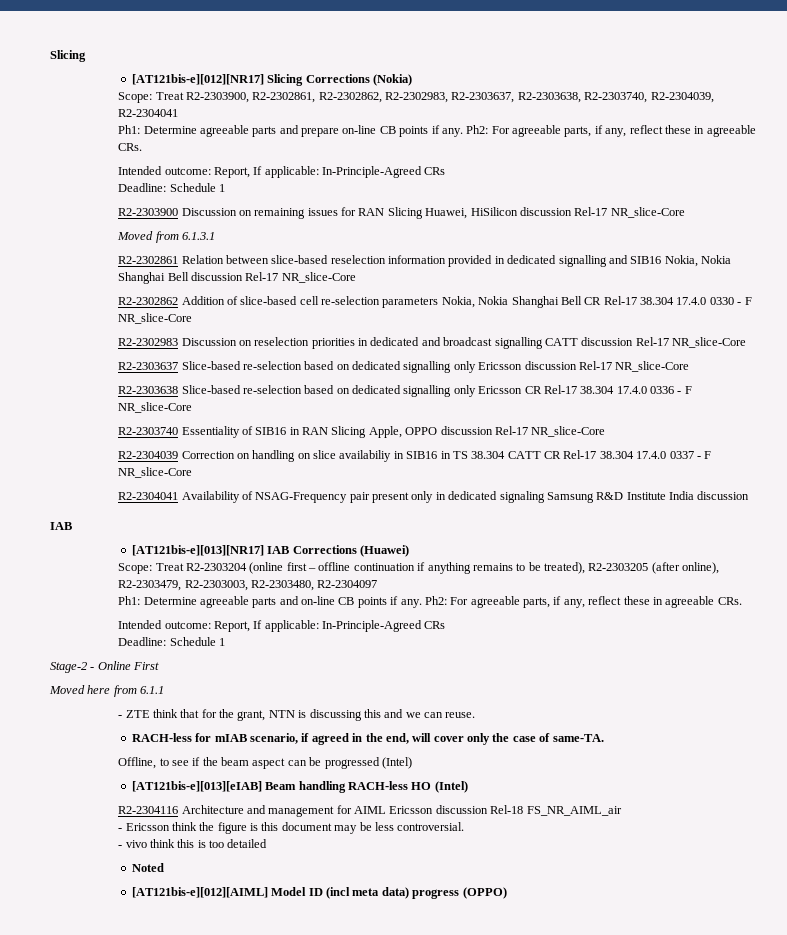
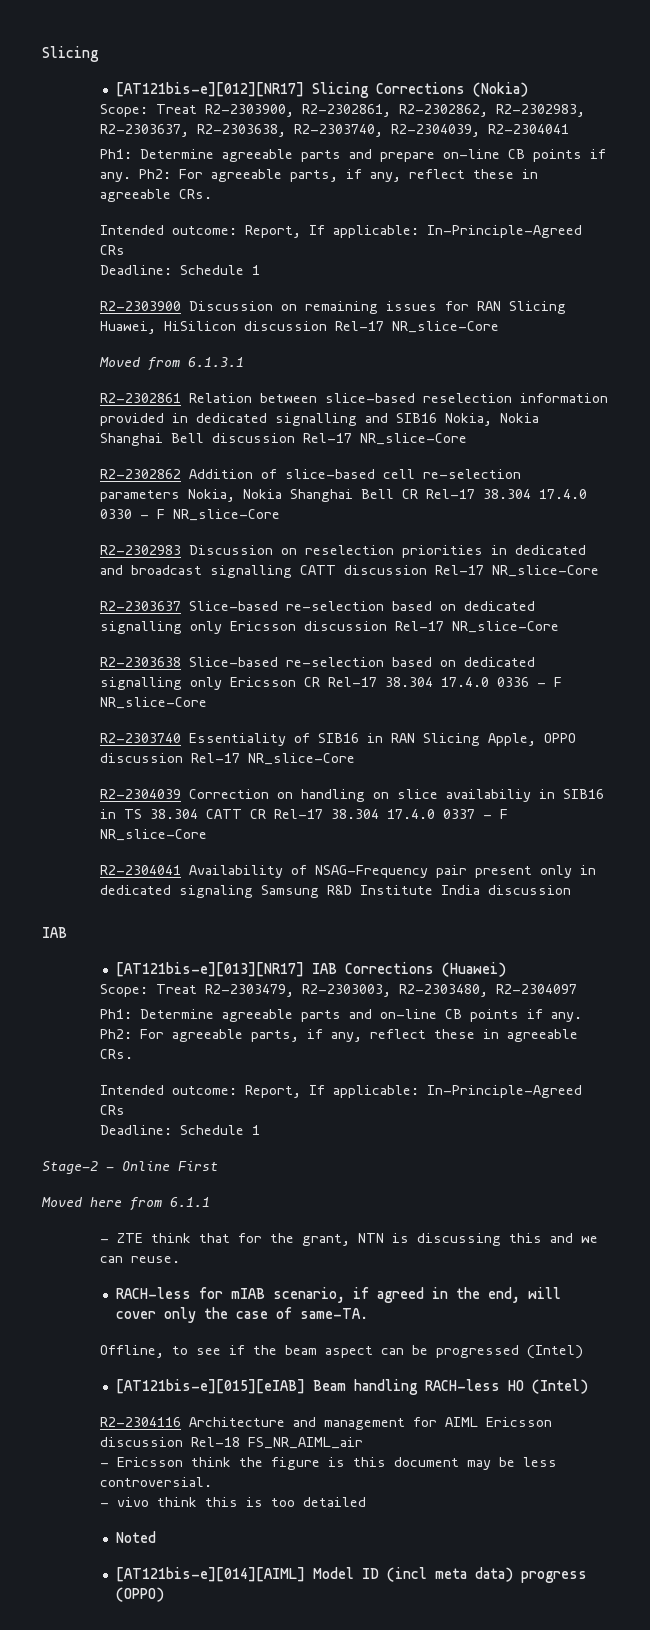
[185,562,720,574] R2-2303204 (online first – offline continuation if anything remains to be treated), R2-2303205 (after online), -> (197, 989) none
[131,781,262,792] [AT121bis-e][013][eIAB] -> [115,1379,305,1394] [AT121bis-e][015][eIAB]
[131,887,268,898] [AT121bis-e][012][AIML] -> [115,1567,305,1582] [AT121bis-e][014][AIML]

